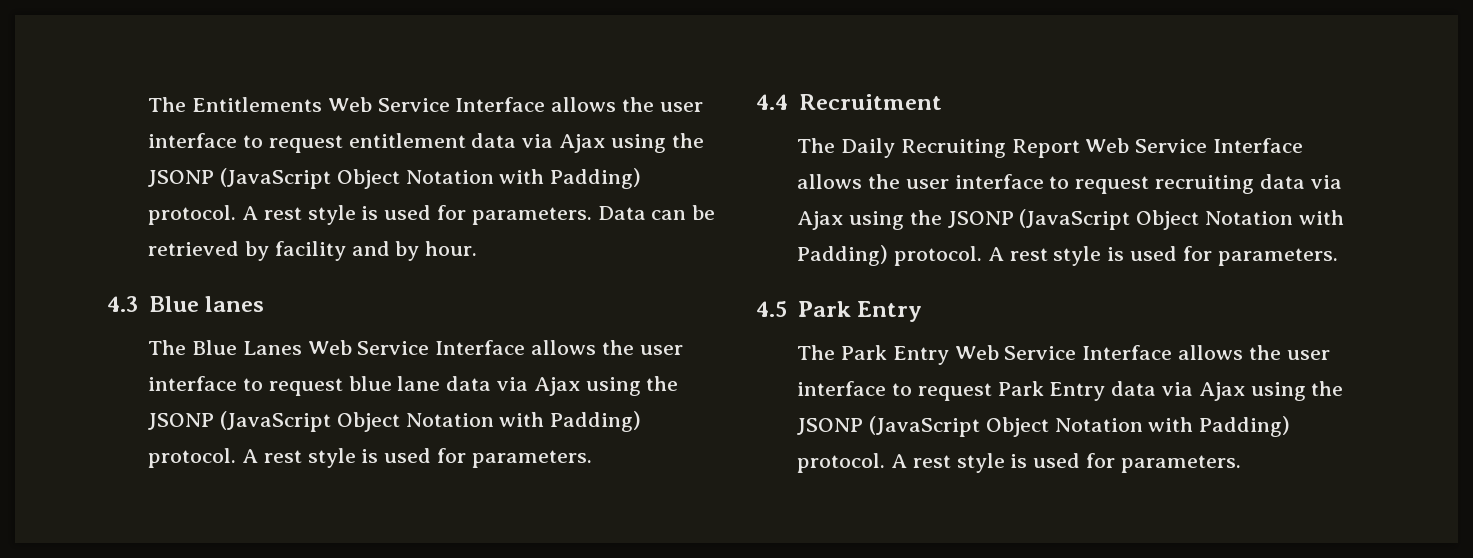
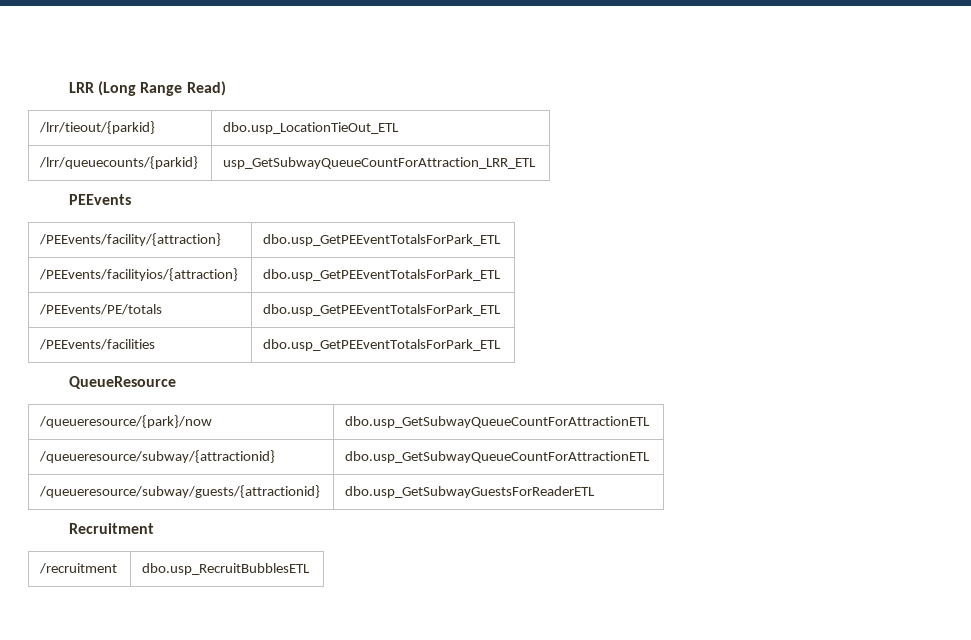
[148,97,703,112] [148,133,704,153] [148,168,642,189] [148,205,716,225] [148,241,478,261] [107,296,265,312] [148,340,683,355] [148,376,679,396] [148,411,642,432] [148,448,592,468] [756,94,942,110] [797,138,1303,158] [797,174,1342,194] [797,209,1344,230] [797,245,1338,266] [756,301,923,322] [797,345,1330,365] [797,381,1344,401] [797,416,1291,437] [797,453,1241,473] The Entitlements Web Service Interface allows the user interface to request entitlement data via Ajax using the JSONP (JavaScript Object Notation with Padding) protocol. A rest style is used for parameters. Data can be retrieved by facility and by hour. // 4.3 Blue lanes // The Blue Lanes Web Service Interface allows the user interface to request blue lane data via Ajax using the JSONP (JavaScript Object Notation with Padding) protocol. A rest style is used for parameters. // 4.4 Recruitment // The Daily Recruiting Report Web Service Interface allows the user interface to request recruiting data via Ajax using the JSONP (JavaScript Object Notation with Padding) protocol. A rest style is used for parameters. // 4.5 Park Entry // The Park Entry Web Service Interface allows the user interface to request Park Entry data via Ajax using the JSONP (JavaScript Object Notation with Padding) protocol. A rest style is used for parameters. -> [68,81,226,96] [39,121,156,134] [223,122,400,134] [39,156,199,169] [223,157,537,169] [68,194,131,205] [39,233,222,246] [263,234,502,246] [39,268,239,281] [263,269,502,281] [39,304,163,315] [263,304,502,316] [39,339,156,350] [263,339,502,351] [68,376,176,389] [39,415,213,428] [345,416,651,428] [39,450,276,463] [345,451,651,463] [39,485,321,498] [345,486,596,498] [68,523,154,534] [39,563,118,574] [142,563,311,575] LRR (Long Range Read) // /lrr/tieout/{parkid} | dbo.usp_LocationTieOut_ETL // /lrr/queuecounts/{parkid} | usp_GetSubwayQueueCountForAttraction_LRR_ETL // PEEvents // /PEEvents/facility/{attraction} | dbo.usp_GetPEEventTotalsForPark_ETL // /PEEvents/facilityios/{attraction} | dbo.usp_GetPEEventTotalsForPark_ETL // /PEEvents/PE/totals | dbo.usp_GetPEEventTotalsForPark_ETL // /PEEvents/facilities | dbo.usp_GetPEEventTotalsForPark_ETL // QueueResource // /queueresource/{park}/now | dbo.usp_GetSubwayQueueCountForAttractionETL // /queueresource/subway/{attractionid} | dbo.usp_GetSubwayQueueCountForAttractionETL // /queueresource/subway/guests/{attractionid} | dbo.usp_GetSubwayGuestsForReaderETL // Recruitment // /recruitment | dbo.usp_RecruitBubblesETL

